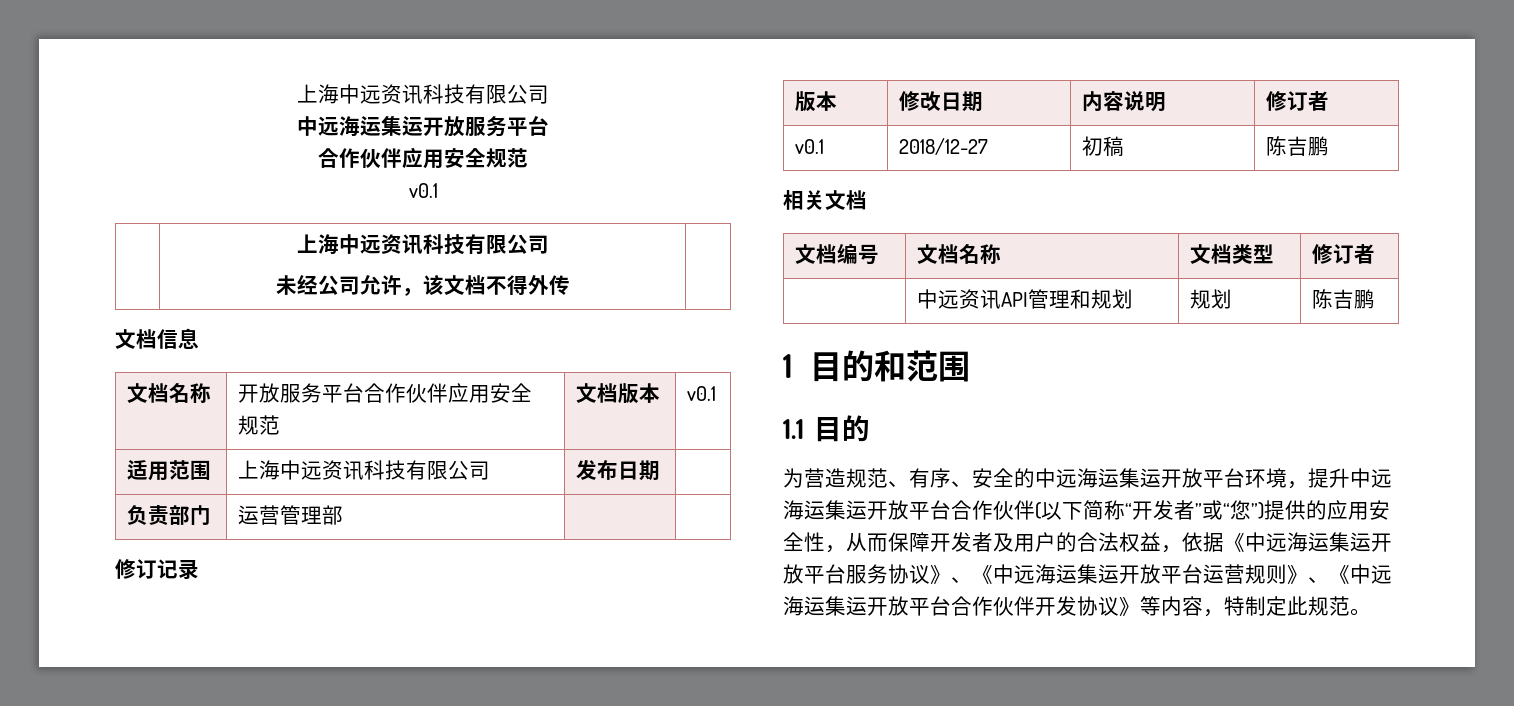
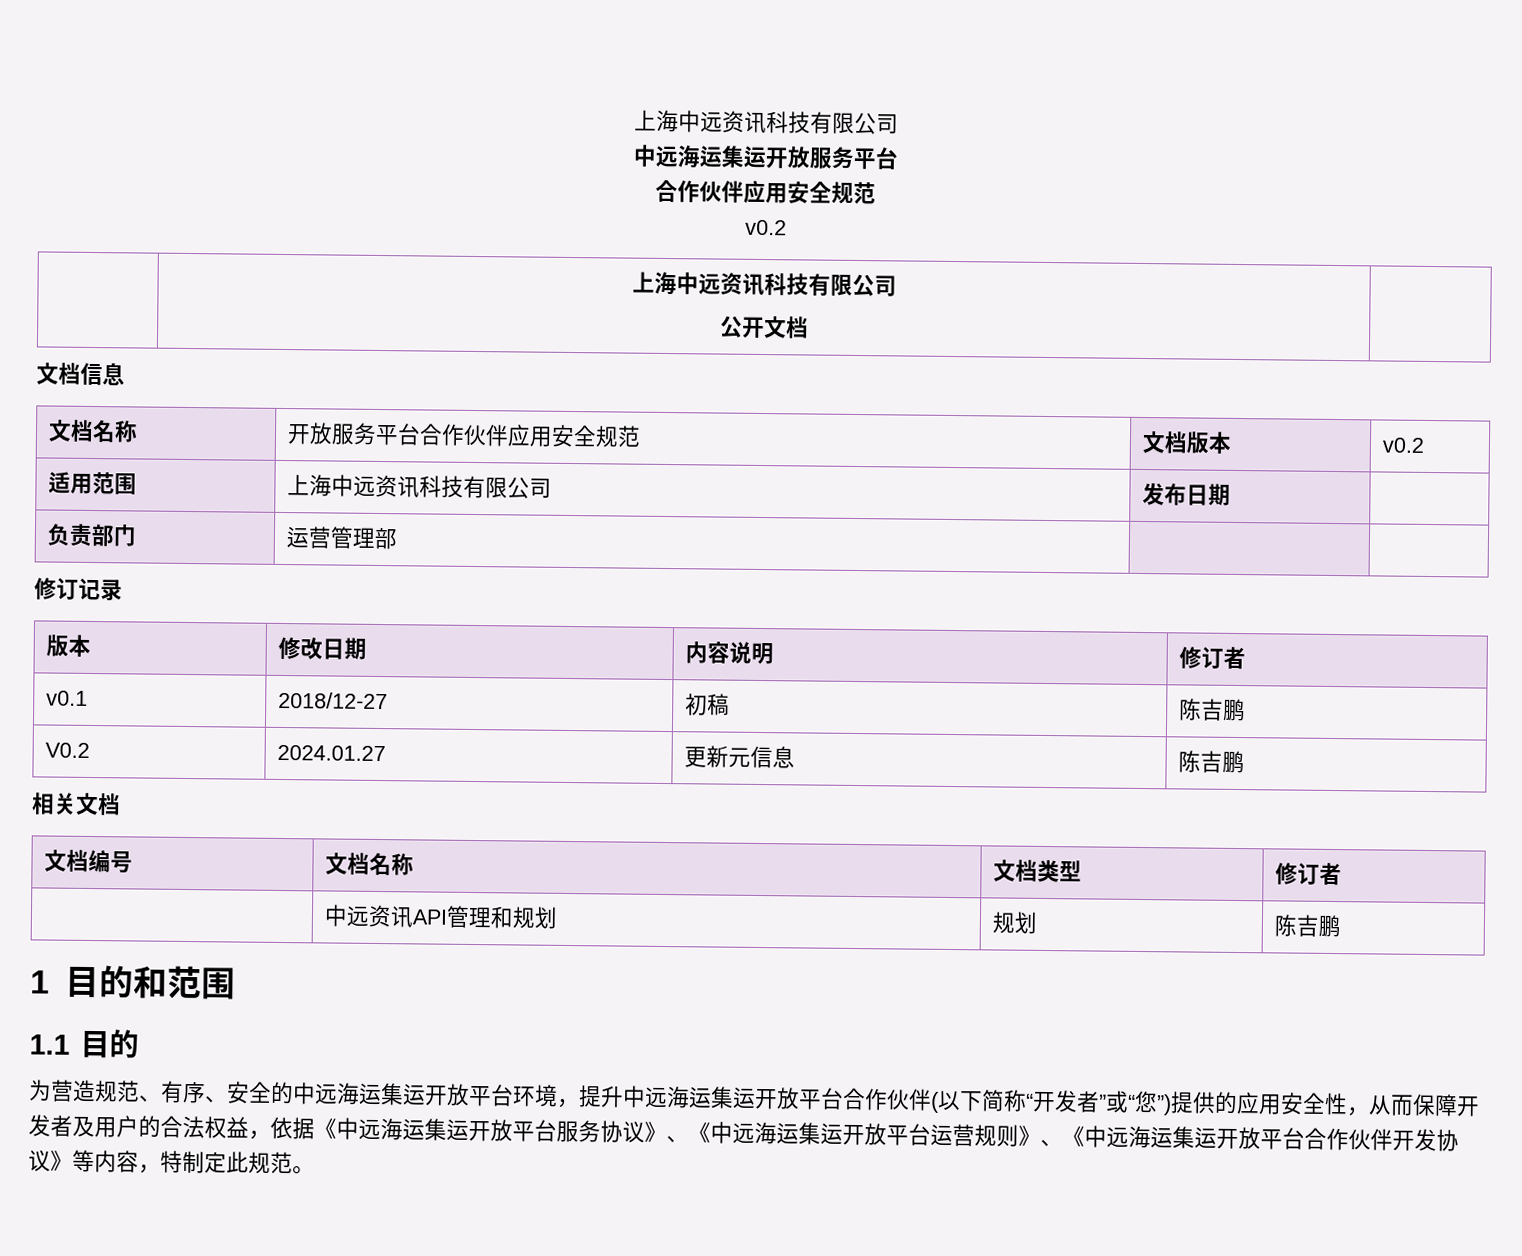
[408,183,438,198] [296,234,549,255] [275,275,570,296] v0.1 // | 上海中远资讯科技有限公司 // 未经公司允许，该文档不得外传 -> [744,219,787,236] [631,271,897,297] [719,315,809,339] v0.2 // | 上海中远资讯科技有限公司 // 公开文档
[687,386,717,401] v0.1 -> [1382,437,1426,453] v0.2
(1330, 146) none -> [45,742,91,758] [277,744,387,762] [684,745,796,769] [1178,750,1246,774] // V0.2 | 2024.01.27 | 更新元信息 | 陈吉鹏

